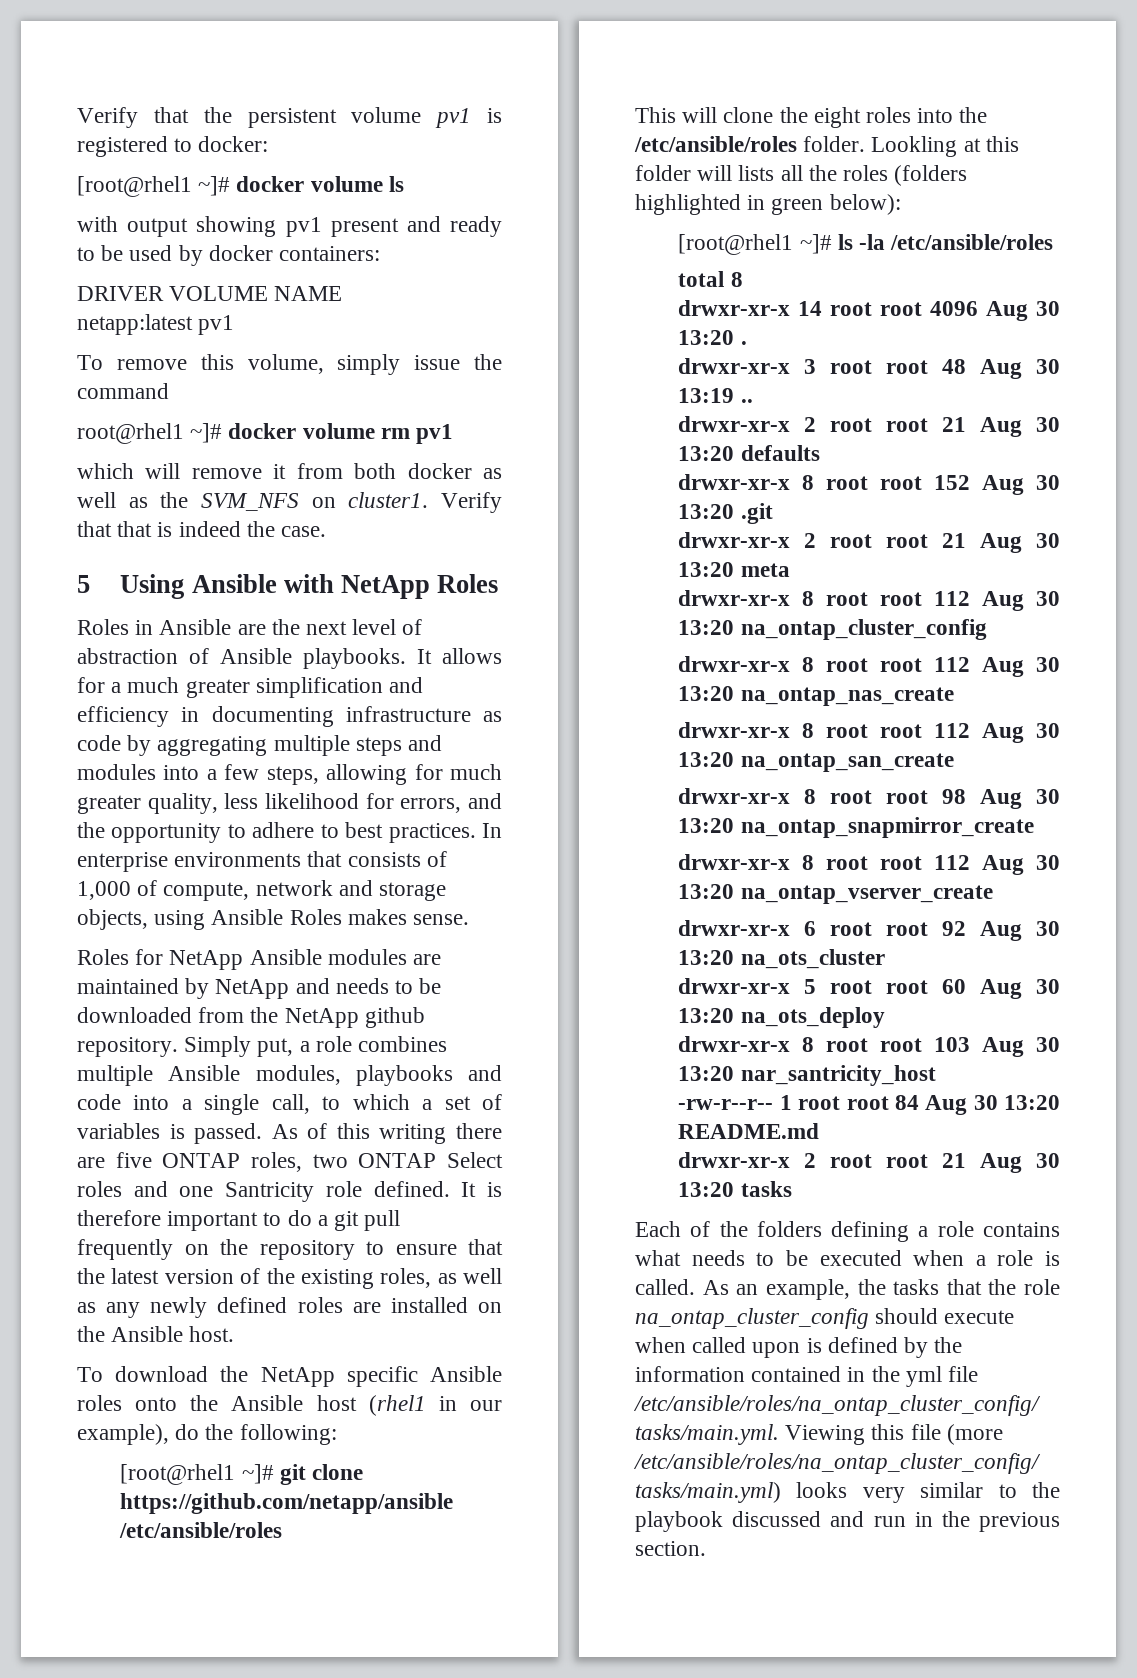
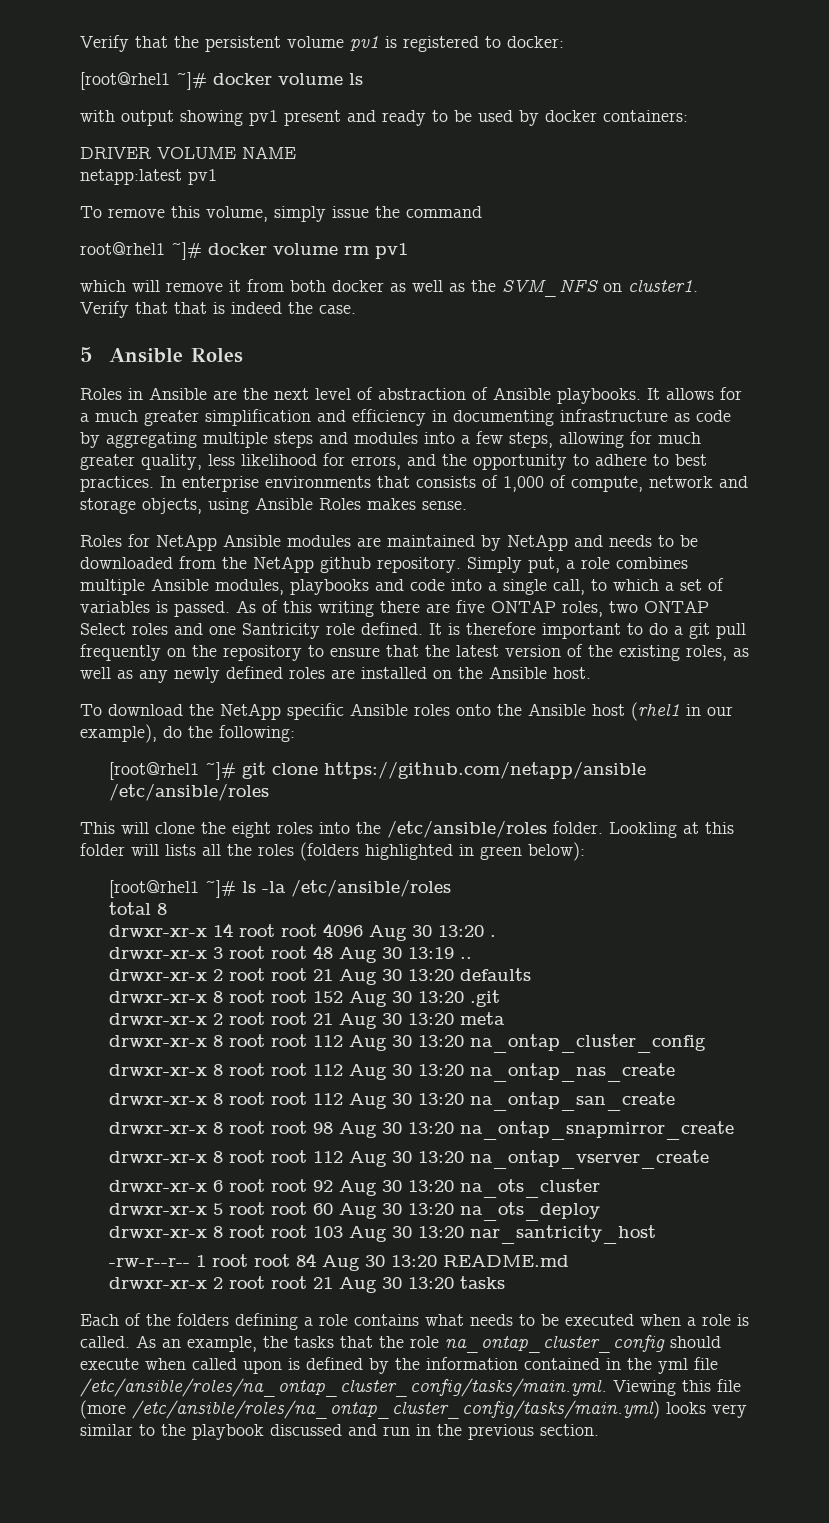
[120,574,430,599] Using Ansible with NetApp -> [109,348,184,363] Ansible

